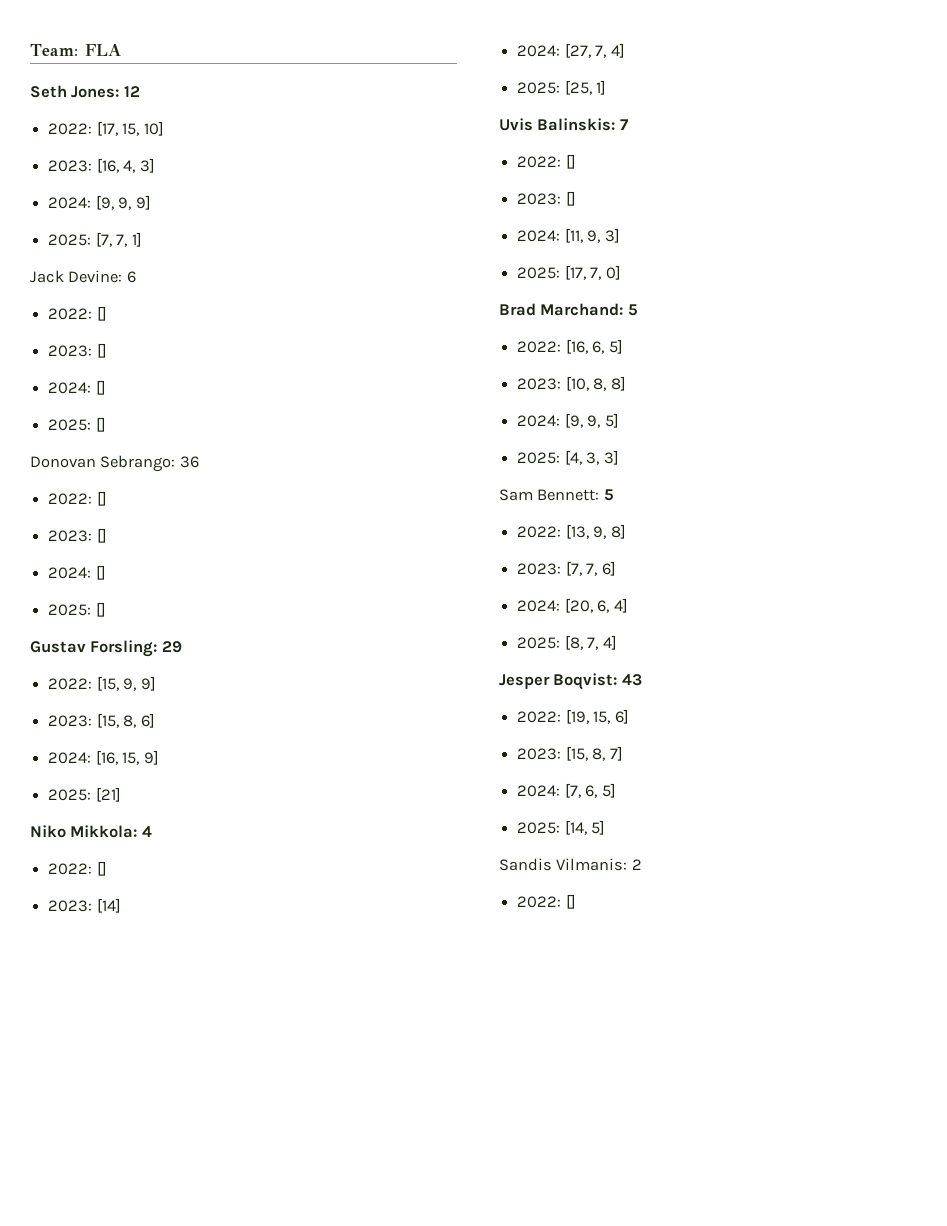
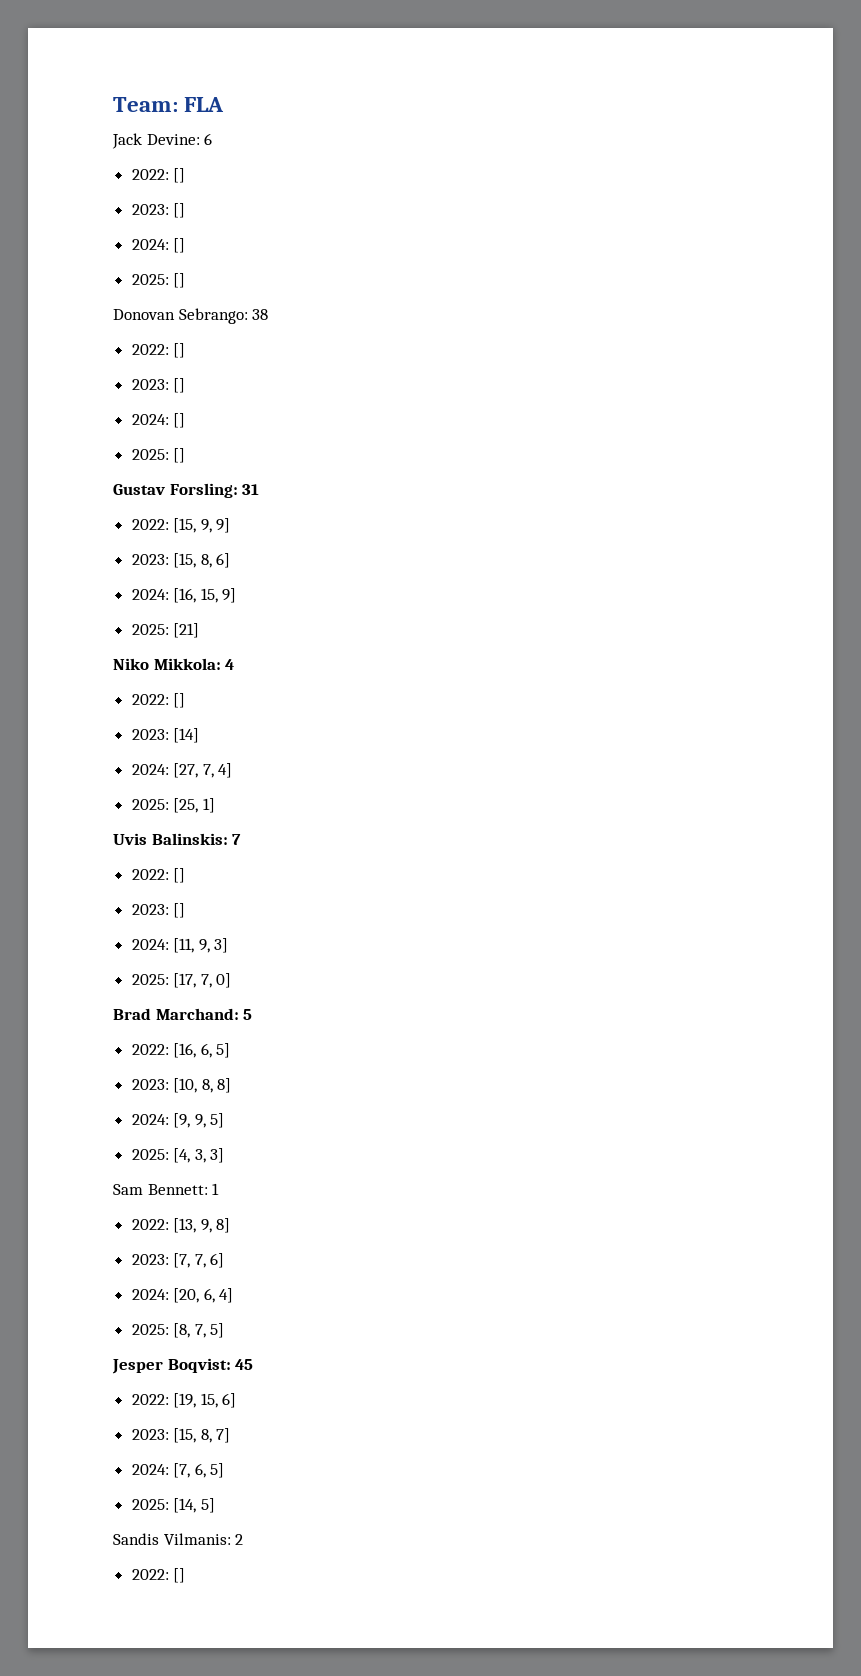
[30,85,140,98] [48,121,164,136] [48,158,155,173] [48,195,151,210] [48,232,142,247] // Seth Jones: 12 // 2022: [17, 15, 10] // 2023: [16, 4, 3] // 2024: [9, 9, 9] // 2025: [7, 7, 1] -> (225, 104) none
[179,456,199,468] 36 -> [252,309,269,320] 38
[161,641,182,653] 29 -> [242,484,260,495] 31
[603,489,614,501] 5 -> [212,1183,220,1195] 1
[602,635,617,650] 4] -> [210,1323,225,1338] 5]
[621,674,642,686] 43 -> [235,1359,254,1370] 45

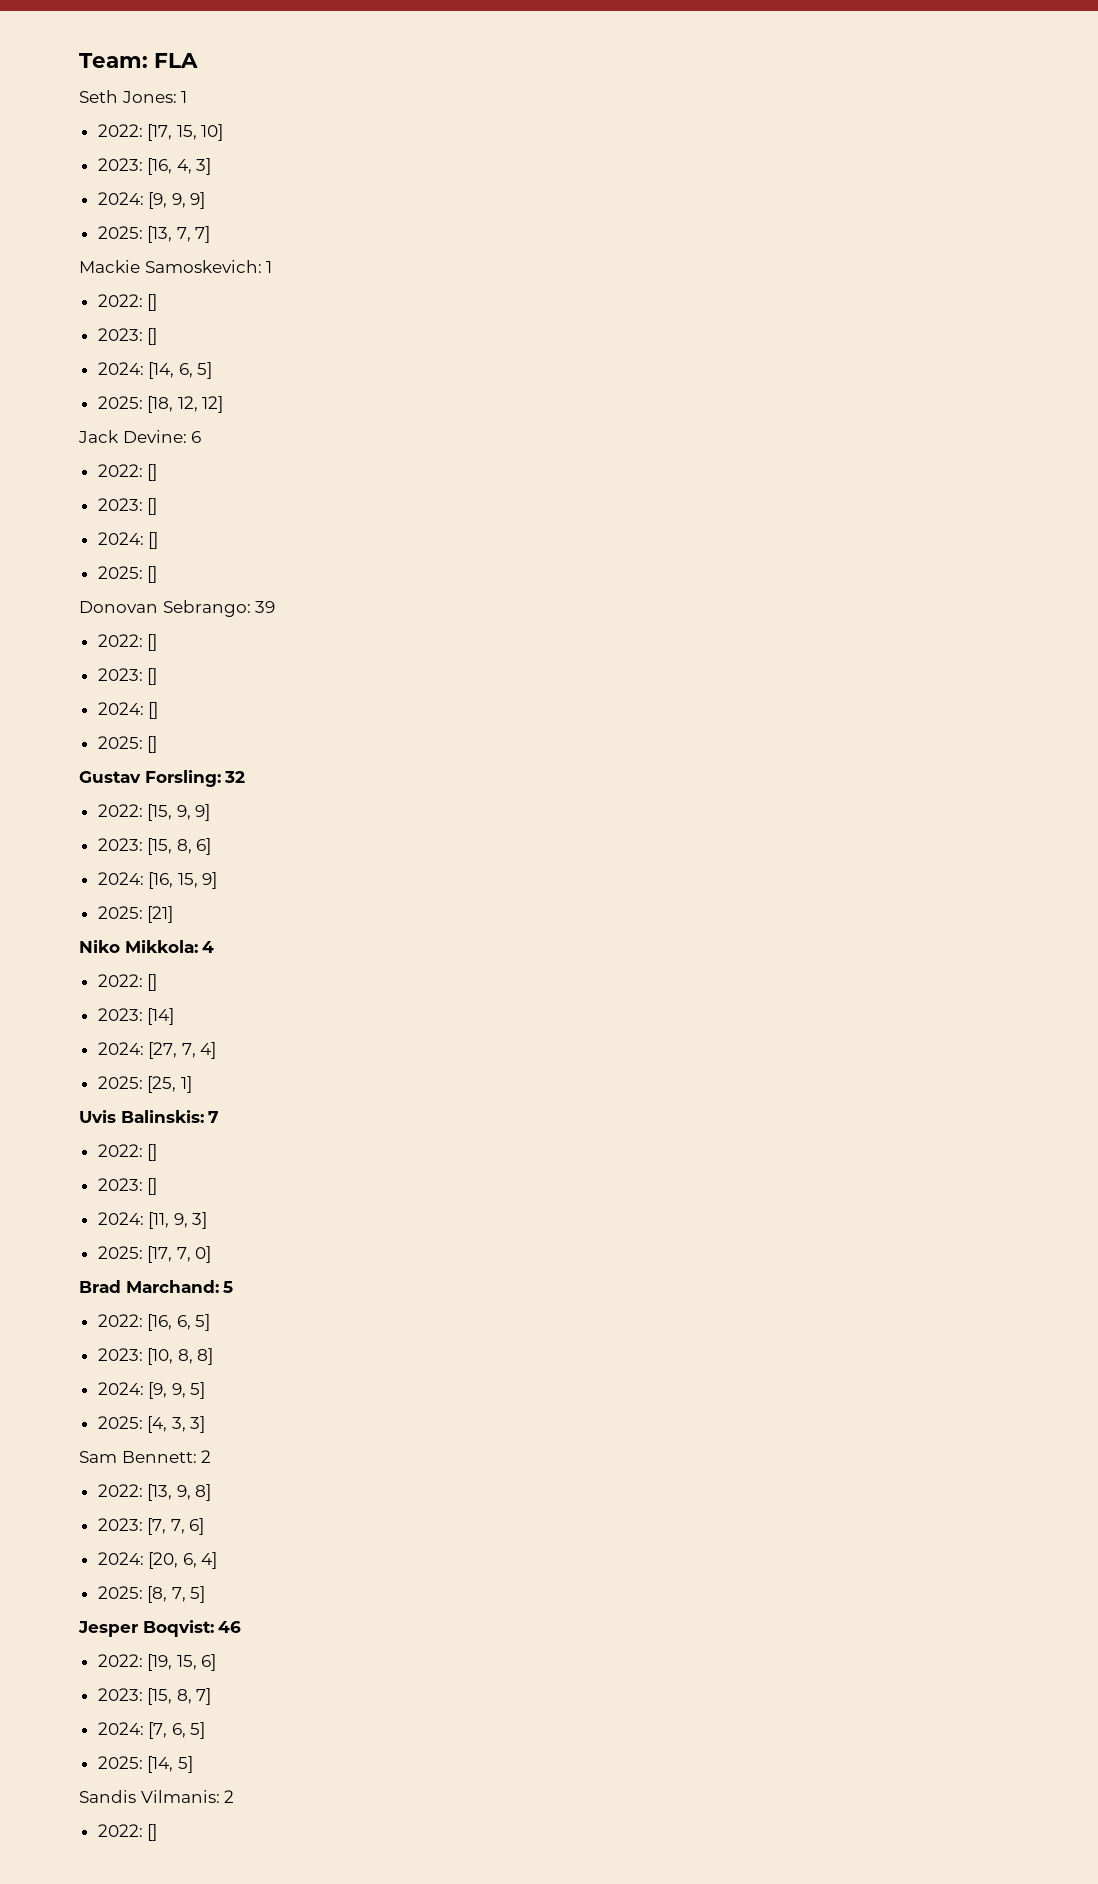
(225, 104) none -> [79,90,188,103] [97,124,224,141] [97,158,212,175] [97,192,206,209] [97,226,211,243] [79,260,273,273] [97,294,158,311] [97,328,158,345] [97,362,213,379] [97,396,224,413] // Seth Jones: 1 // 2022: [17, 15, 10] // 2023: [16, 4, 3] // 2024: [9, 9, 9] // 2025: [13, 7, 7] // Mackie Samoskevich: 1 // 2022: [] // 2023: [] // 2024: [14, 6, 5] // 2025: [18, 12, 12]
[252,309,269,320] 38 -> [255,601,276,613] 39
[242,484,260,495] 31 -> [224,771,246,783] 32
[212,1183,220,1195] 1 -> [201,1450,212,1463] 2
[235,1359,254,1370] 45 -> [218,1621,242,1633] 46

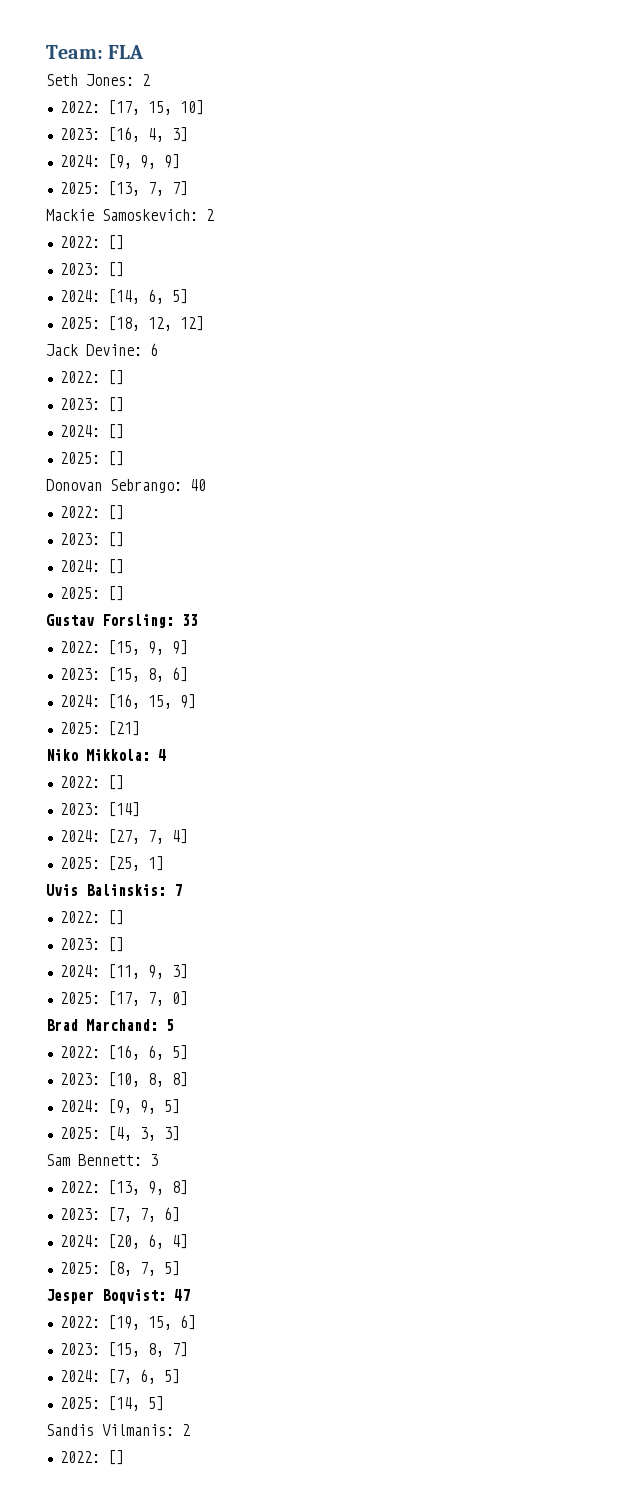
[181,91,188,103] 1 -> [142,74,150,86] 2
[266,261,273,273] 1 -> [206,209,214,221] 2
[255,601,276,613] 39 -> [190,479,206,491] 40
[224,771,246,783] 32 -> [182,614,198,626] 33
[201,1450,212,1463] 2 -> [150,1154,158,1166] 3
[218,1621,242,1633] 46 -> [174,1289,190,1301] 47

